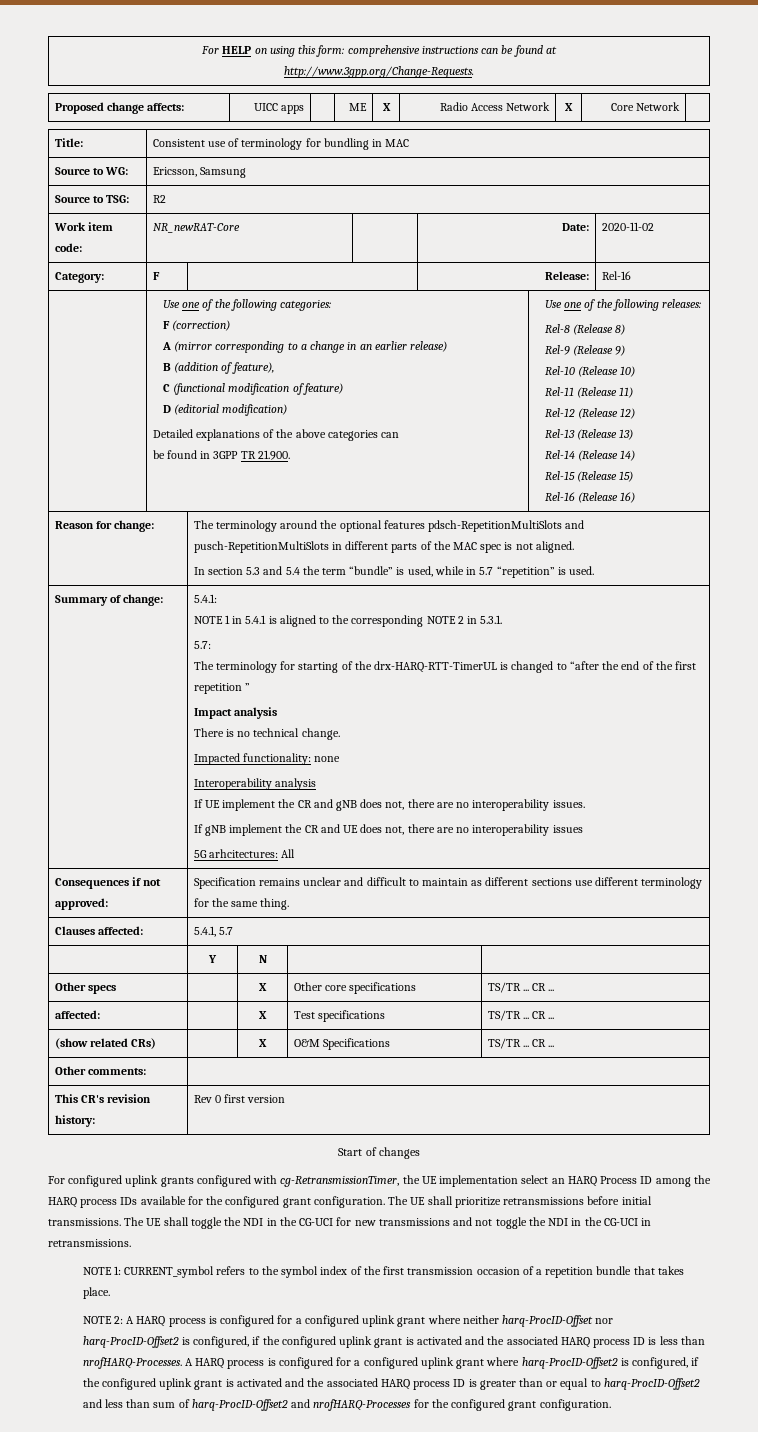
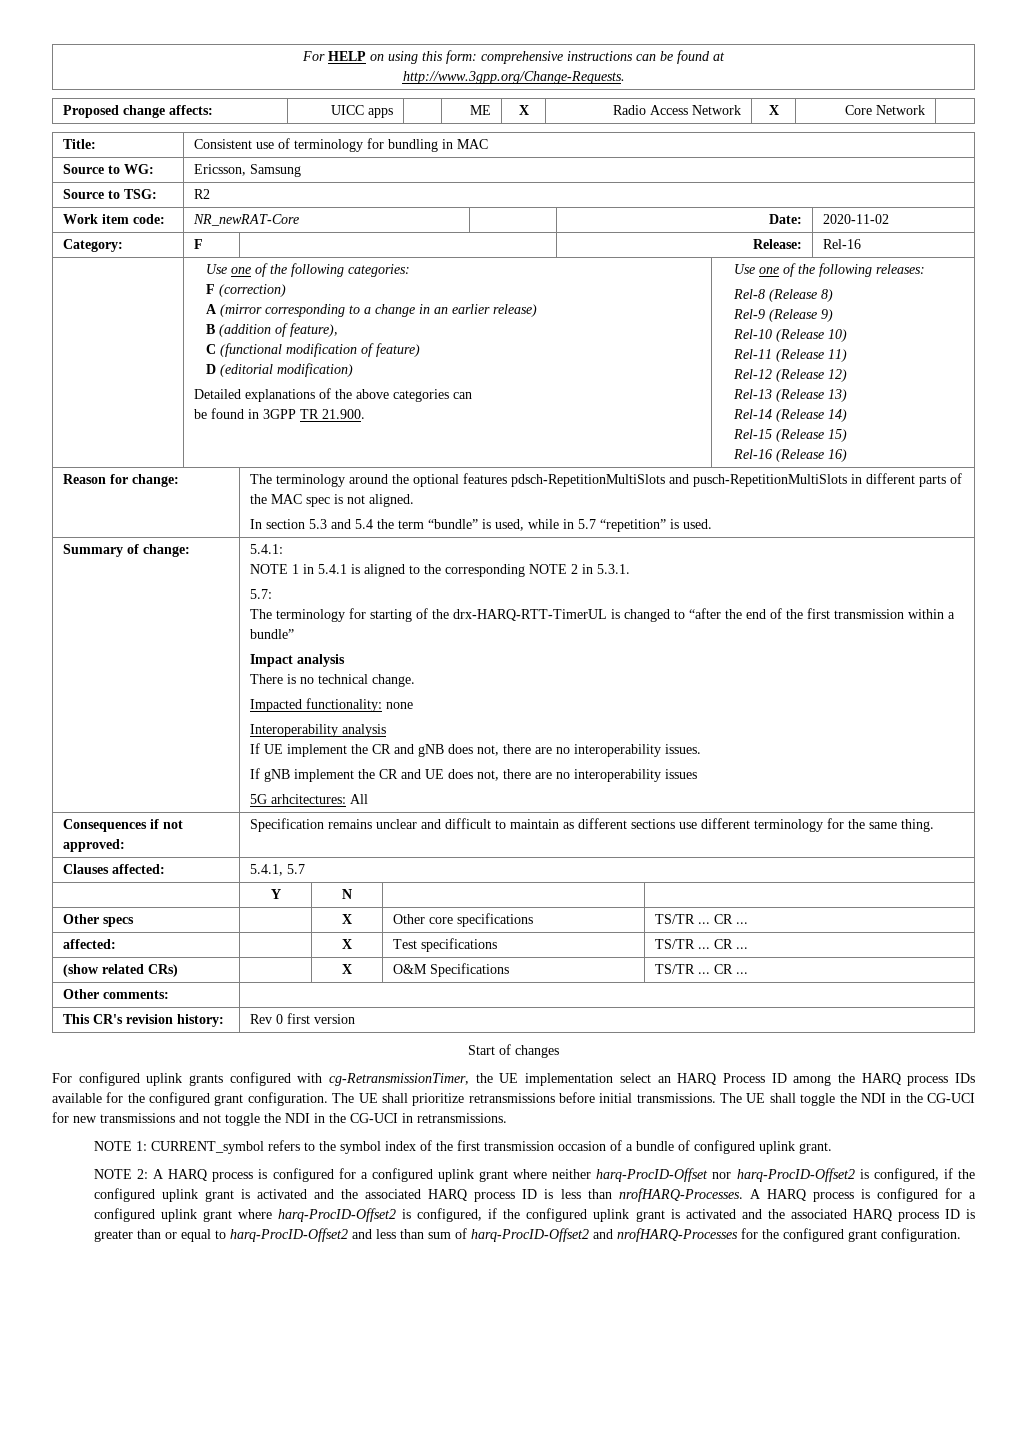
[193,683,250,694] repetition ” -> [833,609,955,619] [249,629,294,639] transmission within a bundle”
[545,1266,684,1278] [82,1287,110,1299] repetition bundle that takes place. -> [635,1140,832,1154] bundle of configured uplink grant.

